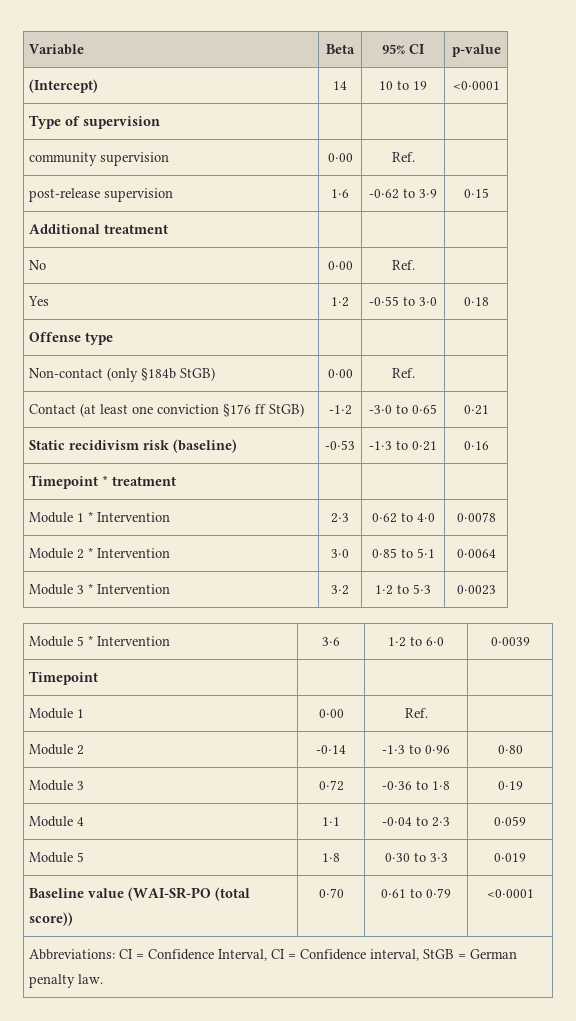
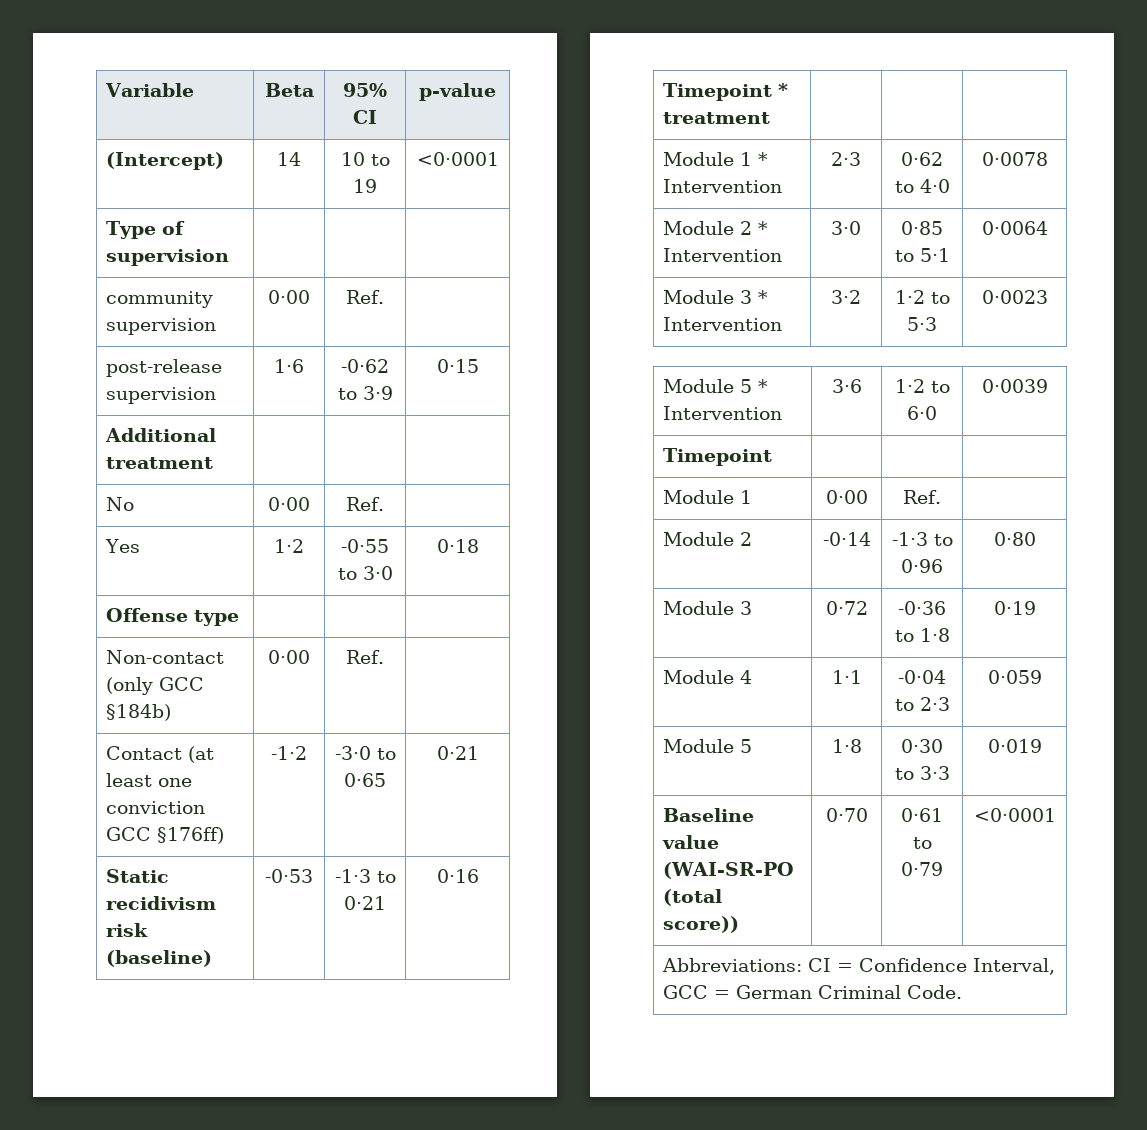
[141,367,216,381] §184b StGB) -> [159,677,205,691] [106,704,172,721] GCC §184b)
[223,403,305,417] §176 ff StGB) -> [106,827,225,844] GCC §176ff)
[271,949,518,961] [29,974,104,988] CI = Confidence interval, StGB = German penalty law. -> [663,985,963,999] GCC = German Criminal Code.

